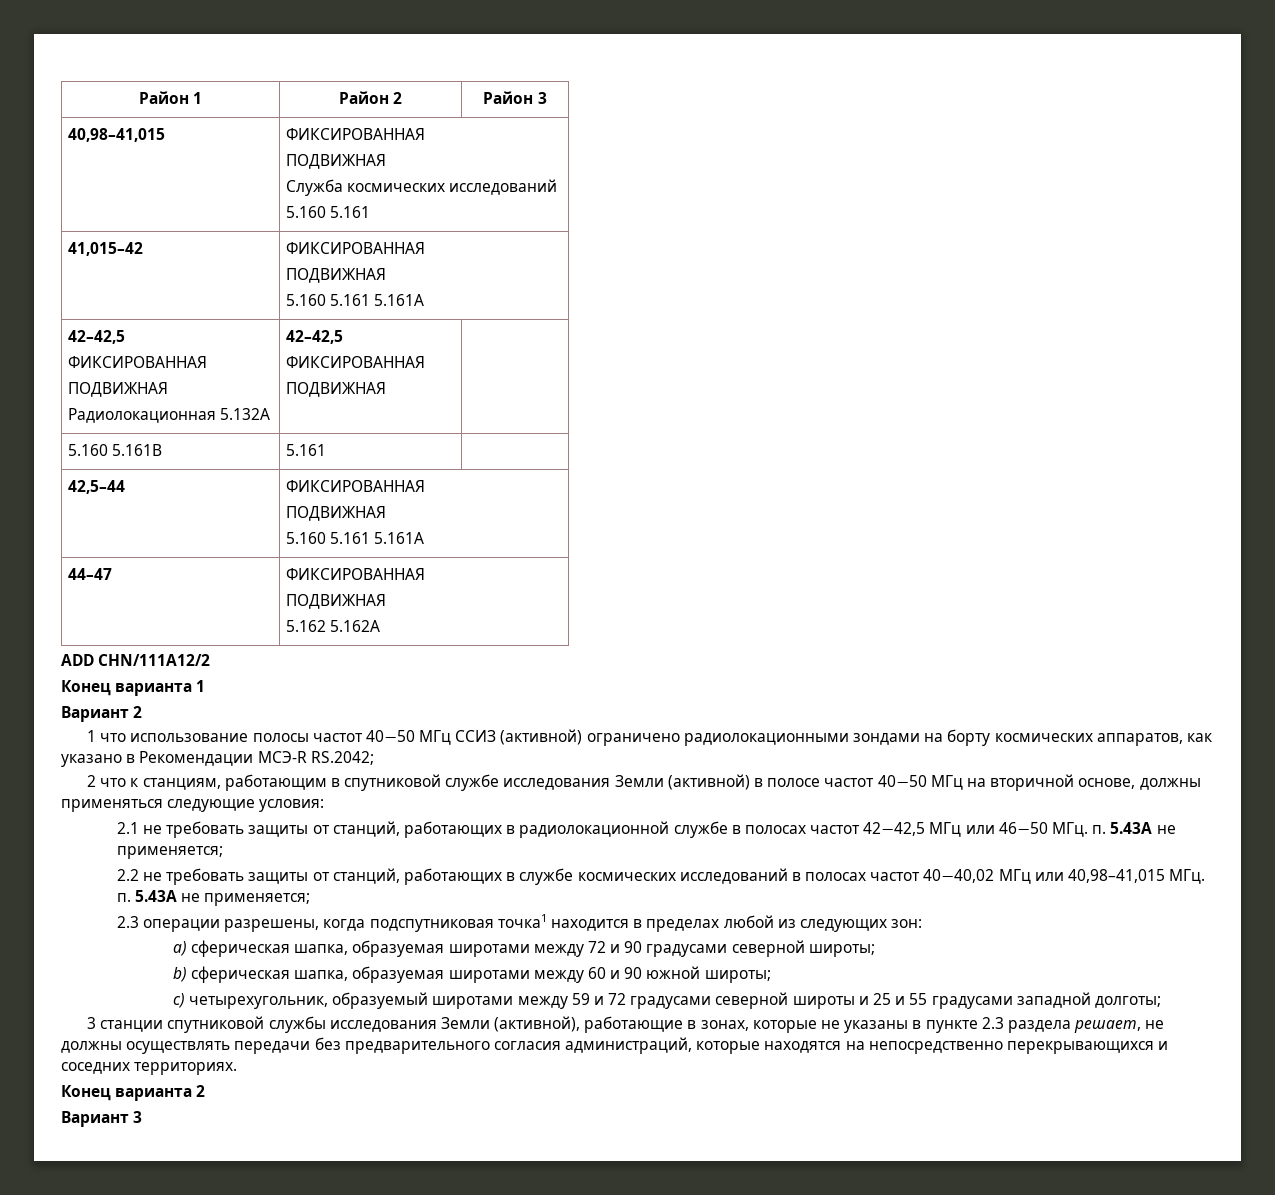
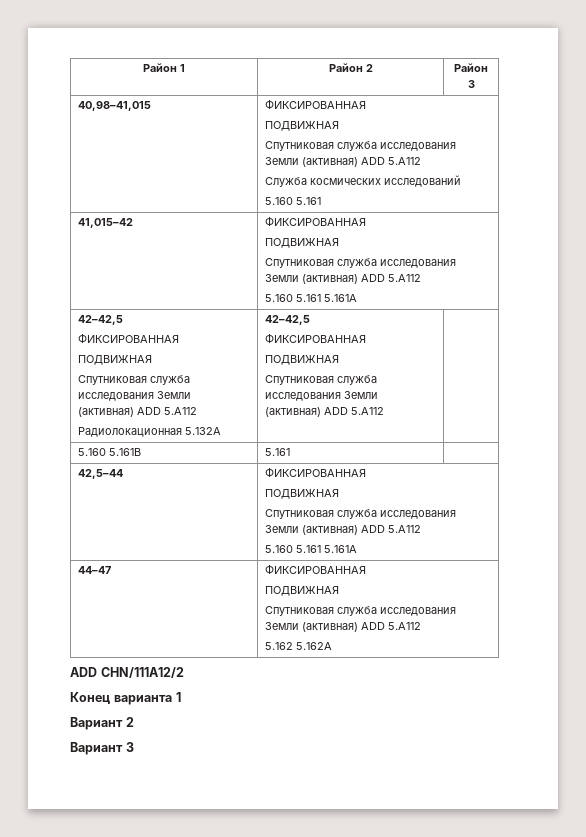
(387, 161) none -> [265,141,457,151] [265,157,422,167] // Спутниковая служба исследования Земли (активная) ADD 5.A112
(387, 275) none -> [265,258,457,268] [265,274,422,284] // Спутниковая служба исследования Земли (активная) ADD 5.A112
(169, 389) none -> [78,375,191,385] [78,391,192,401] [78,407,198,417] // Спутниковая служба исследования Земли (активная) ADD 5.A112
(387, 389) none -> [265,375,378,385] [265,391,379,401] [265,407,385,417] // Спутниковая служба исследования Земли (активная) ADD 5.A112
(387, 513) none -> [265,509,457,519] [265,525,422,535] // Спутниковая служба исследования Земли (активная) ADD 5.A112
(387, 601) none -> [265,606,457,616] [265,622,422,632] // Спутниковая служба исследования Земли (активная) ADD 5.A112
[86,729,1213,746] [61,751,374,767] [86,774,1201,791] [61,799,325,812] [116,821,1176,838] [116,846,223,859] [116,868,1206,885] [116,890,311,906] [116,914,923,932] [172,940,875,957] [172,966,771,983] [172,992,1161,1009] [86,1016,1165,1033] [61,1037,1169,1054] [61,1062,238,1075] [61,1085,206,1101] // 1 что использование полосы частот 40−50 МГц ССИЗ (активной) ограничено радиолокационными зондами на борту космических аппаратов, как указано в Рекомендации МСЭ-R RS.2042; // 2 что к станциям, работающим в спутниковой службе исследования Земли (активной) в полосе частот 40−50 МГц на вторичной основе, должны применяться следующие условия: // 2.1 не требовать защиты от станций, работающих в радиолокационной службе в полосах частот 42−42,5 МГц или 46−50 МГц. п. 5.43A не применяется; // 2.2 не требовать защиты от станций, работающих в службе космических исследований в полосах частот 40−40,02 МГц или 40,98–41,015 МГц. п. 5.43A не применяется; // 2.3 операции разрешены, когда подспутниковая точка1 находится в пределах любой из следующих зон: // a) сферическая шапка, образуемая широтами между 72 и 90 градусами северной широты; // b) сферическая шапка, образуемая широтами между 60 и 90 южной широты; // c) четырехугольник, образуемый широтами между 59 и 72 градусами северной широты и 25 и 55 градусами западной долготы; // 3 станции спутниковой службы исследования Земли (активной), работающие в зонах, которые не указаны в пункте 2.3 раздела решает, не должны осуществлять передачи без предварительного согласия администраций, которые находятся на непосредственно перекрывающихся и соседних территориях. // Конец варианта 2 -> (134, 722) none

